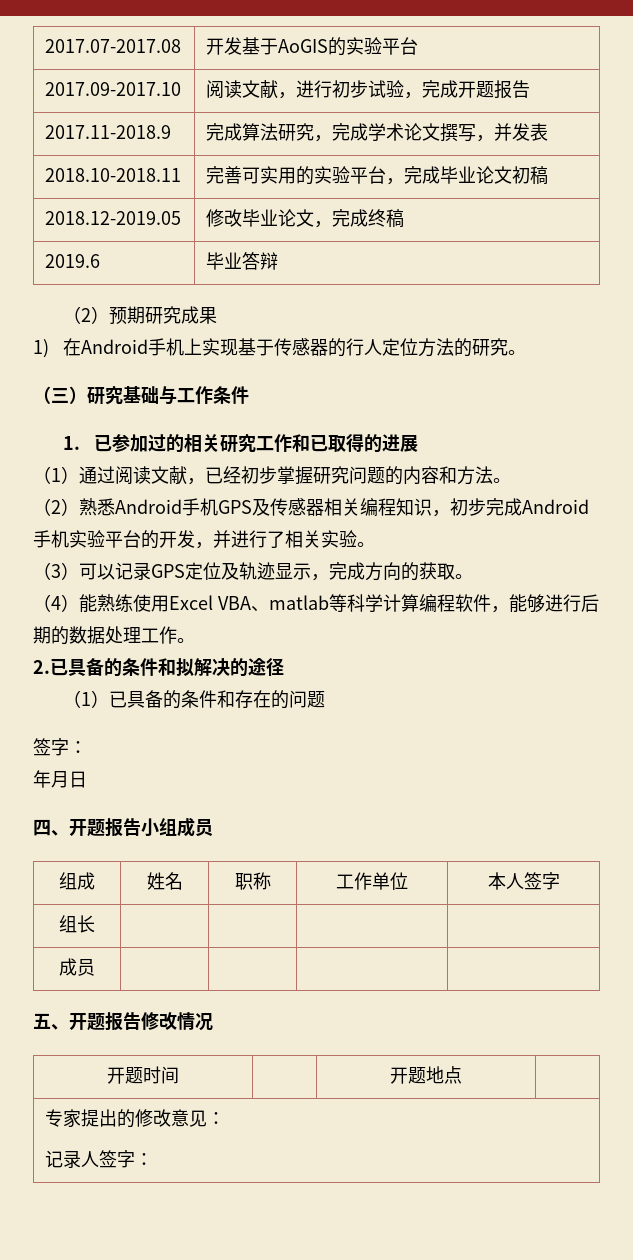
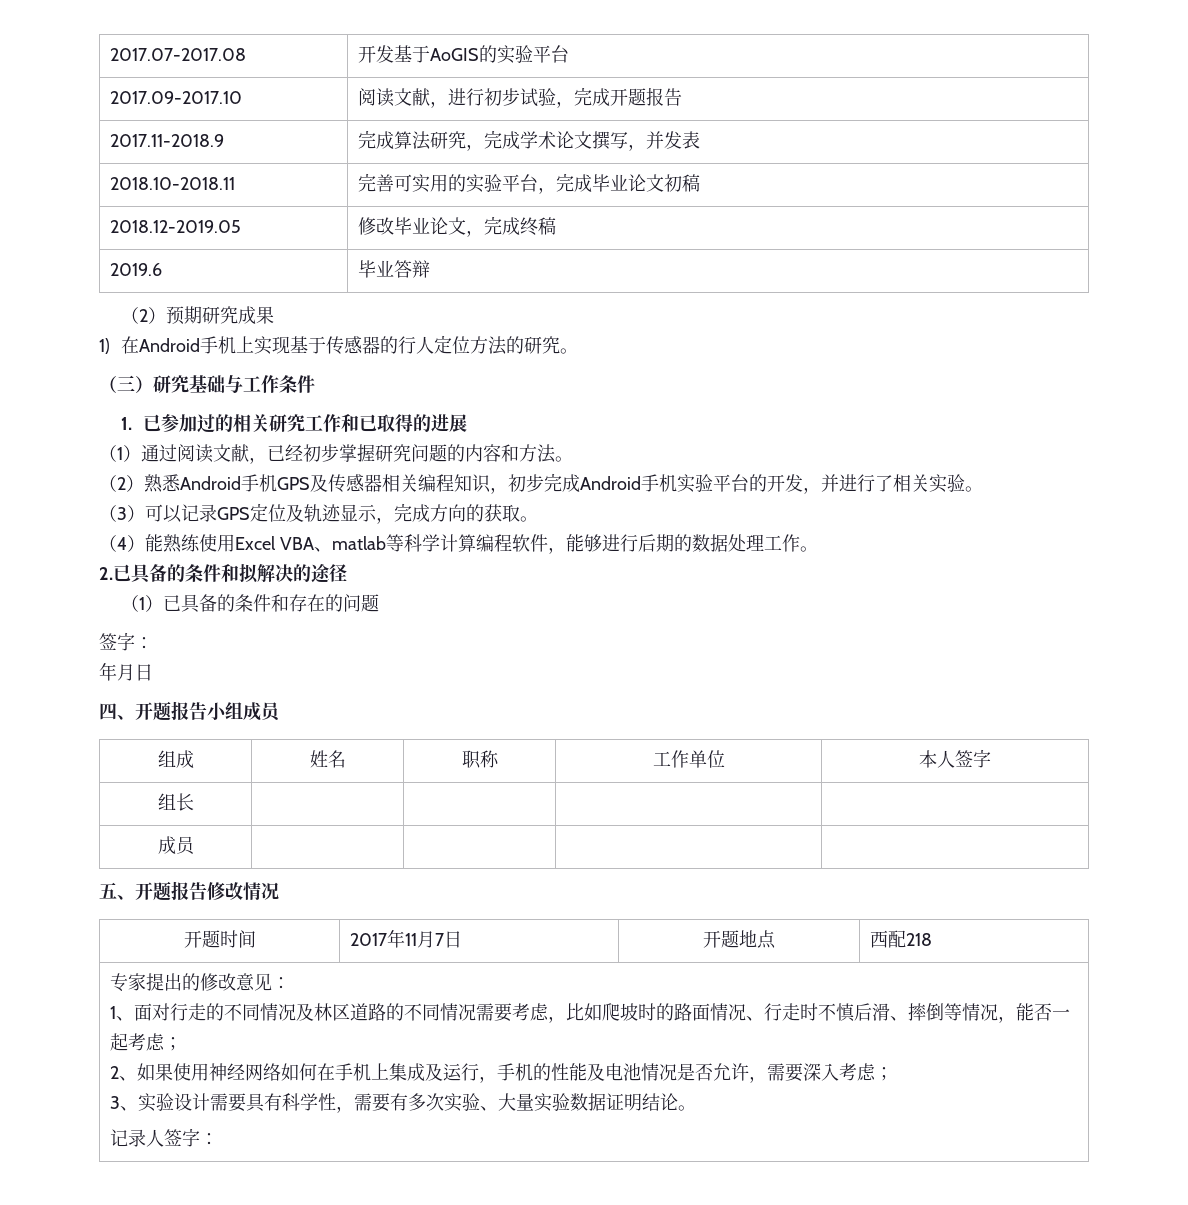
(179, 1075) none -> [349,929,462,948] 2017年11月7日
(462, 1075) none -> [869,930,932,948] 西配218
(226, 1118) none -> [109,1003,1070,1023] [109,1033,182,1051] [109,1063,893,1083] [109,1093,696,1113] // 1、面对行走的不同情况及林区道路的不同情况需要考虑，比如爬坡时的路面情况、行走时不慎后滑、摔倒等情况，能否一起考虑； // 2、如果使用神经网络如何在手机上集成及运行，手机的性能及电池情况是否允许，需要深入考虑； // 3、实验设计需要具有科学性，需要有多次实验、大量实验数据证明结论。

